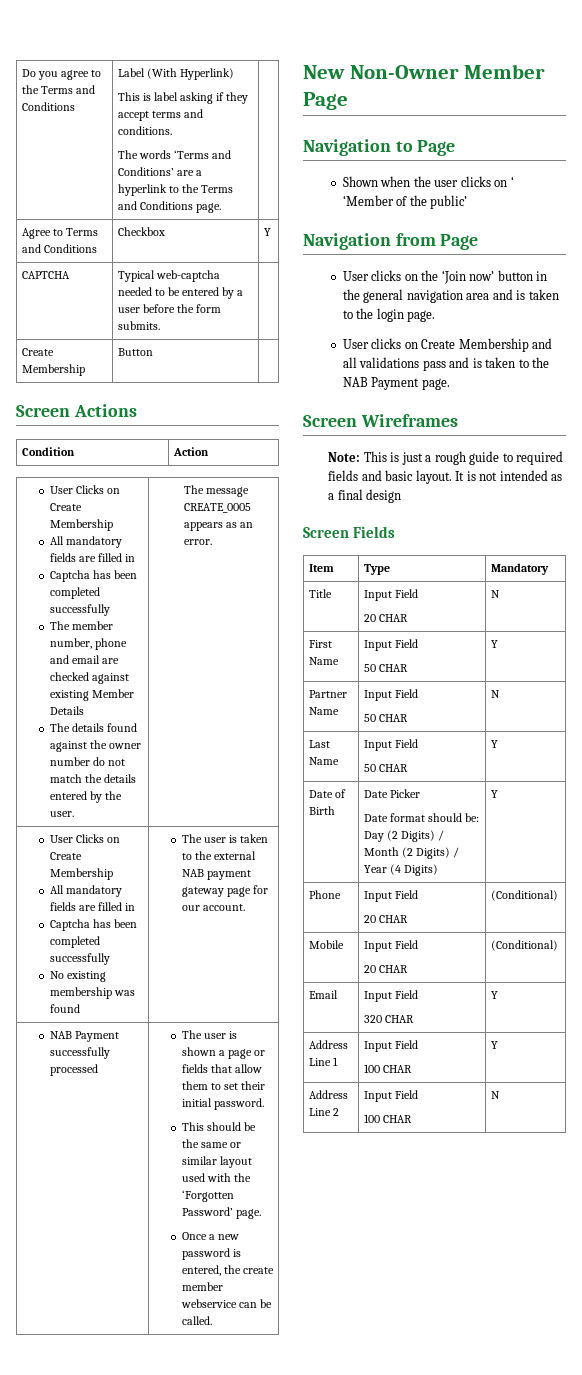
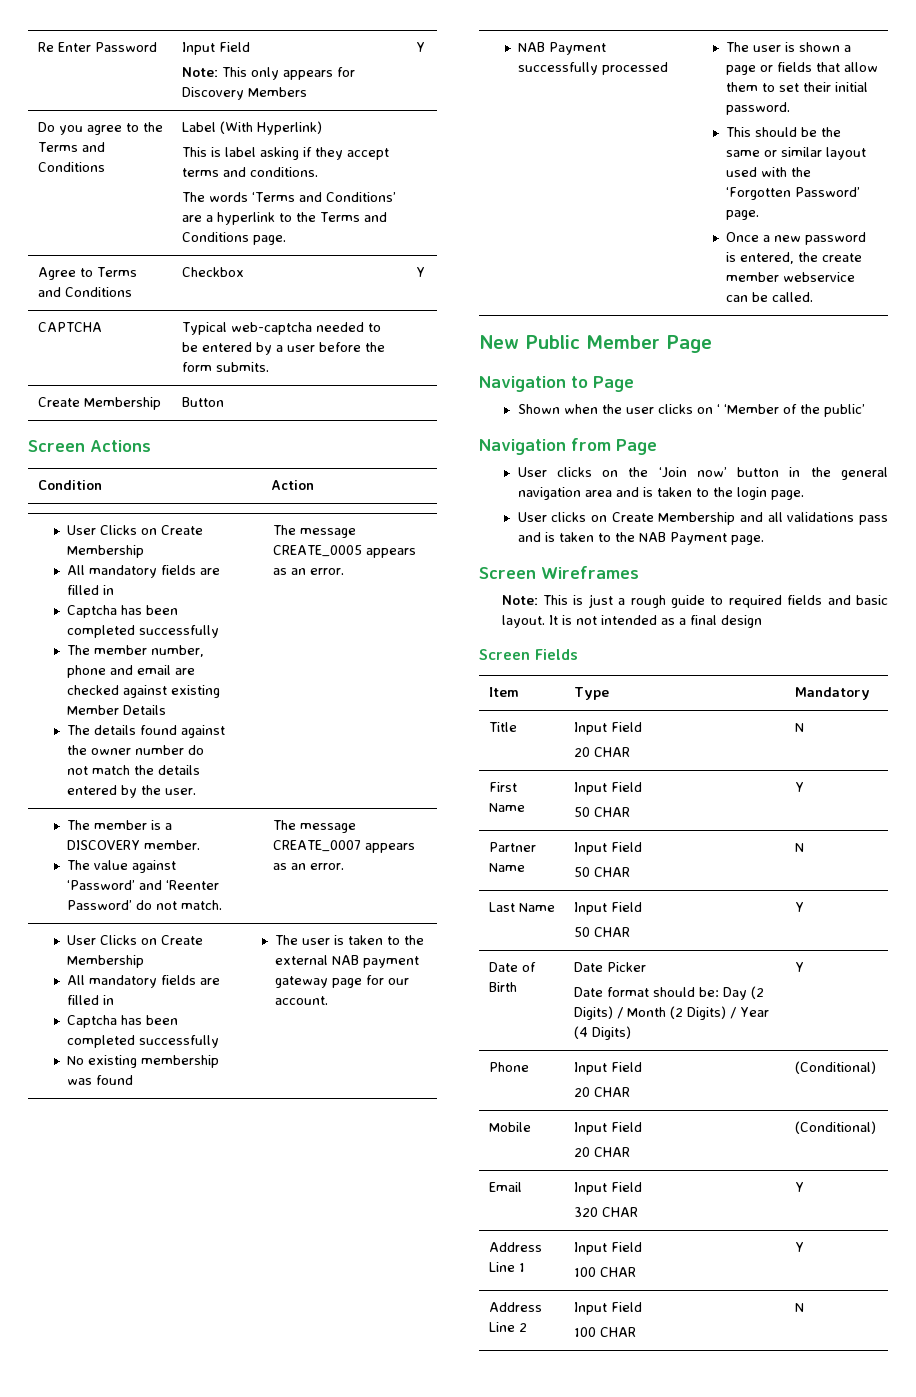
(21, 73) none -> [37,42,157,52] [181,42,250,55] [181,67,355,80] [181,87,307,100] [415,42,425,52] Re Enter Password | Input Field // Note: This only appears for Discovery Members | Y //
(213, 542) none -> [66,820,172,830] [66,840,200,850] [66,860,176,873] [66,880,219,890] [66,900,222,910] [272,820,356,833] [272,840,415,853] [272,863,344,870] // The member is a DISCOVERY member. // The value against ‘Password’ and ‘Reenter Password’ do not match. | The message CREATE_0007 appears as an error.
[349,65,459,79] Non-Owner -> [525,335,580,349] Public

